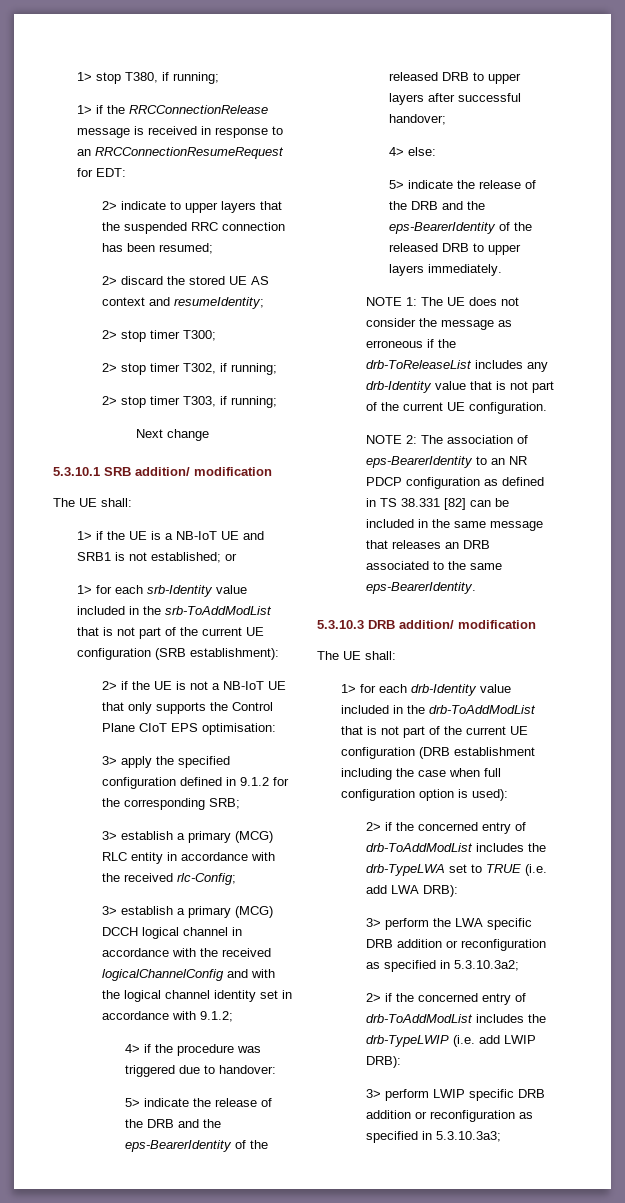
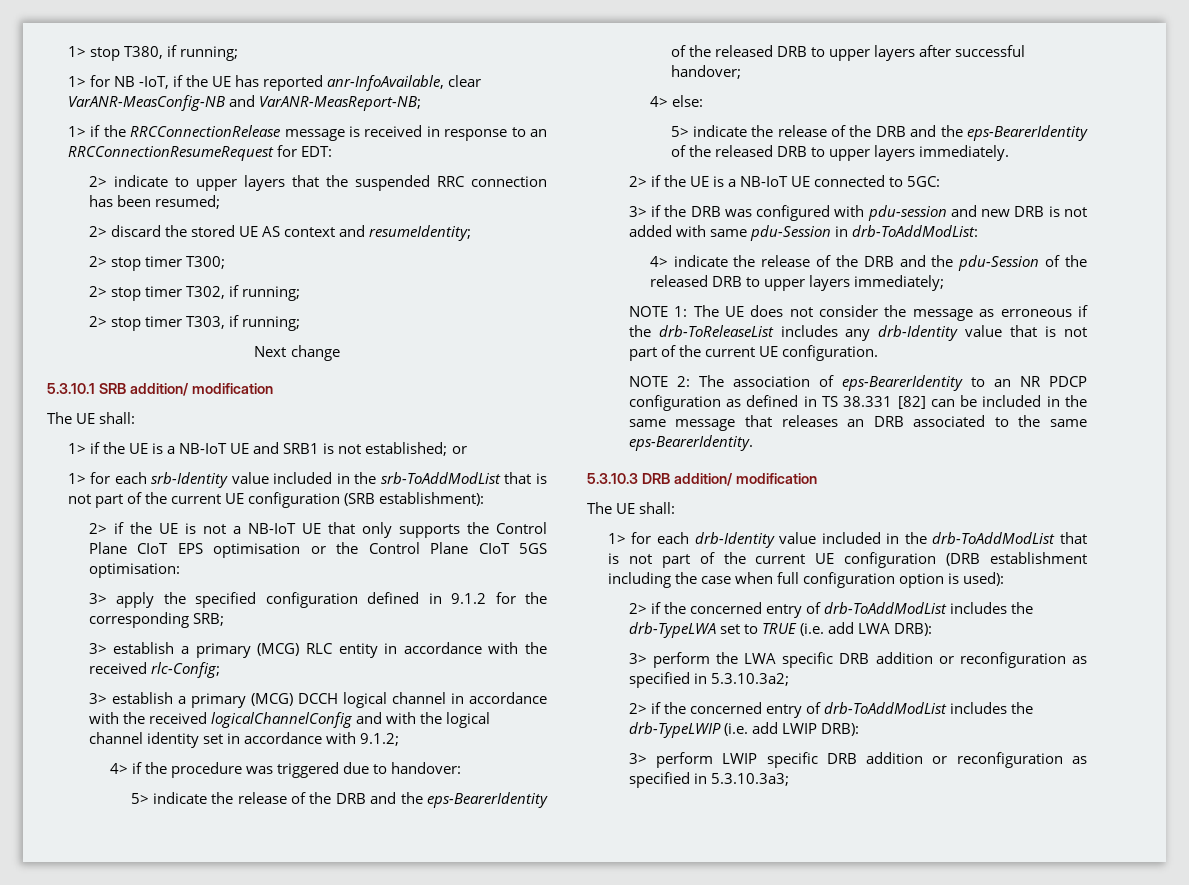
(220, 78) none -> [67,75,482,91] [67,95,421,111] // 1> for NB -IoT, if the UE has reported anr-InfoAvailable, clear VarANR-MeasConfig-NB and VarANR-MeasReport-NB;
(198, 727) none -> [213,542,547,558] optimisation or the Control Plane CIoT 5GS
(502, 270) none -> [628,175,941,187] [628,205,1087,221] [628,225,979,241] [649,255,1087,271] [649,275,944,291] // 2> if the UE is a NB-IoT UE connected to 5GC: // 3> if the DRB was configured with pdu-session and new DRB is not added with same pdu-Session in drb-ToAddModList: // 4> indicate the release of the DRB and the pdu-Session of the released DRB to upper layers immediately;

